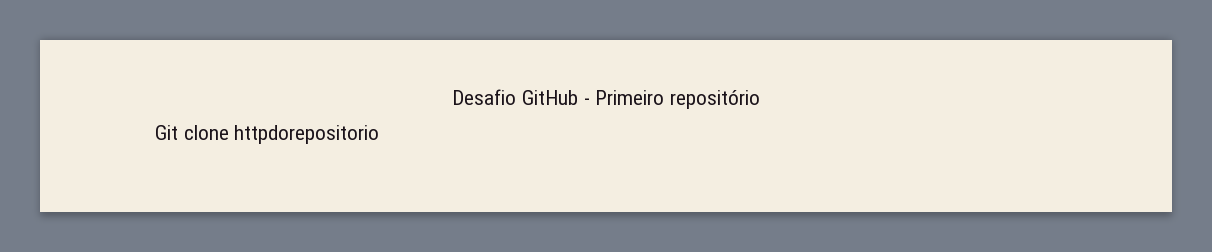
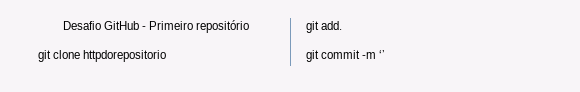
[155,125,178,140] Git -> [38,50,51,62] git
(380, 134) none -> [306,21,343,33] [306,50,386,62] // git add. // git commit -m ‘’

